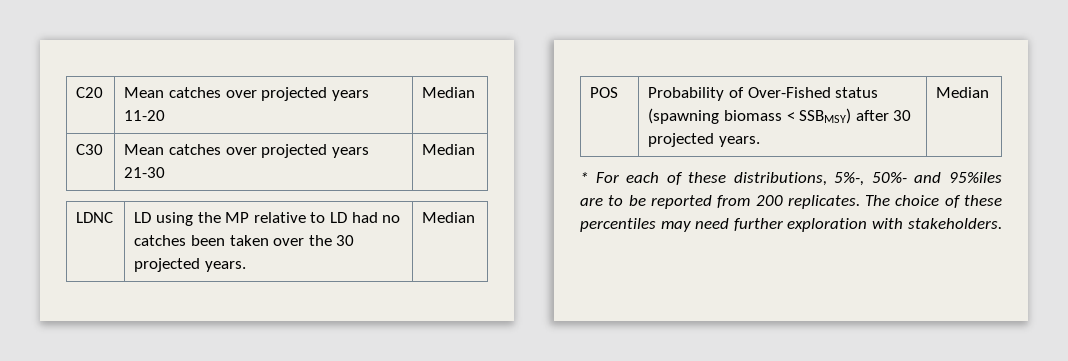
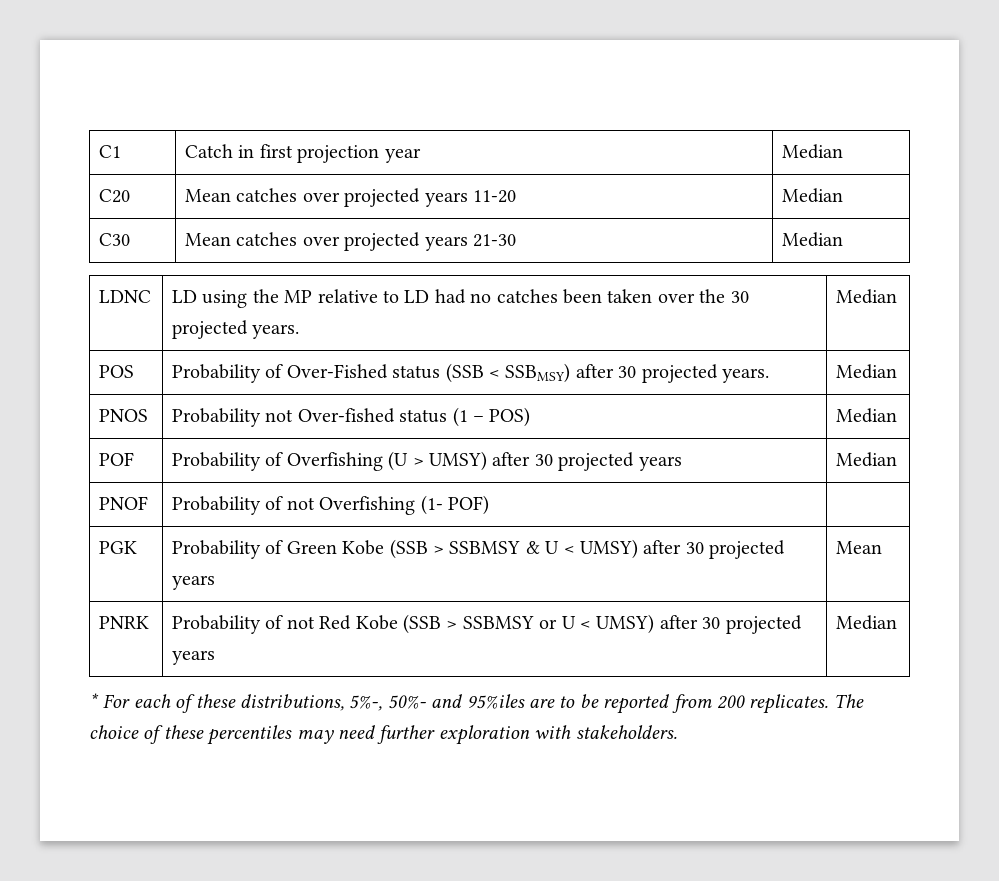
(76, 92) none -> [99,145,122,158] [185,144,421,163] [782,144,844,159] C1 | Catch in first projection year | Median //
[648,108,782,124] (spawning biomass -> [445,363,484,383] (SSB
(990, 92) none -> [99,409,149,422] [172,407,531,427] [836,408,898,423] [99,452,135,466] [172,451,682,471] [836,452,898,467] [99,496,149,510] [172,495,490,515] [99,541,138,554] [172,539,786,559] [172,575,216,590] [836,541,883,554] [99,616,150,629] [172,614,802,634] [172,650,216,665] [836,615,898,630] // PNOS | Probability not Over-fished status (1 – POS) | Median // POF | Probability of Overfishing (U > UMSY) after 30 projected years | Median // PNOF | Probability of not Overfishing (1- POF) | // PGK | Probability of Green Kobe (SSB > SSBMSY & U < UMSY) after 30 projected years | Mean // PNRK | Probability of not Red Kobe (SSB > SSBMSY or U < UMSY) after 30 projected years | Median

